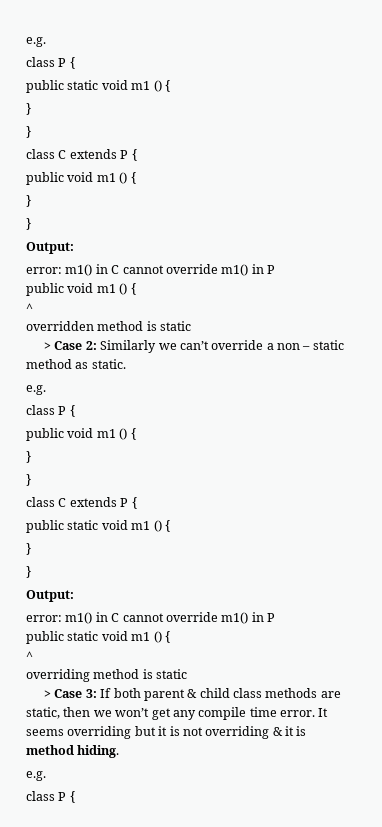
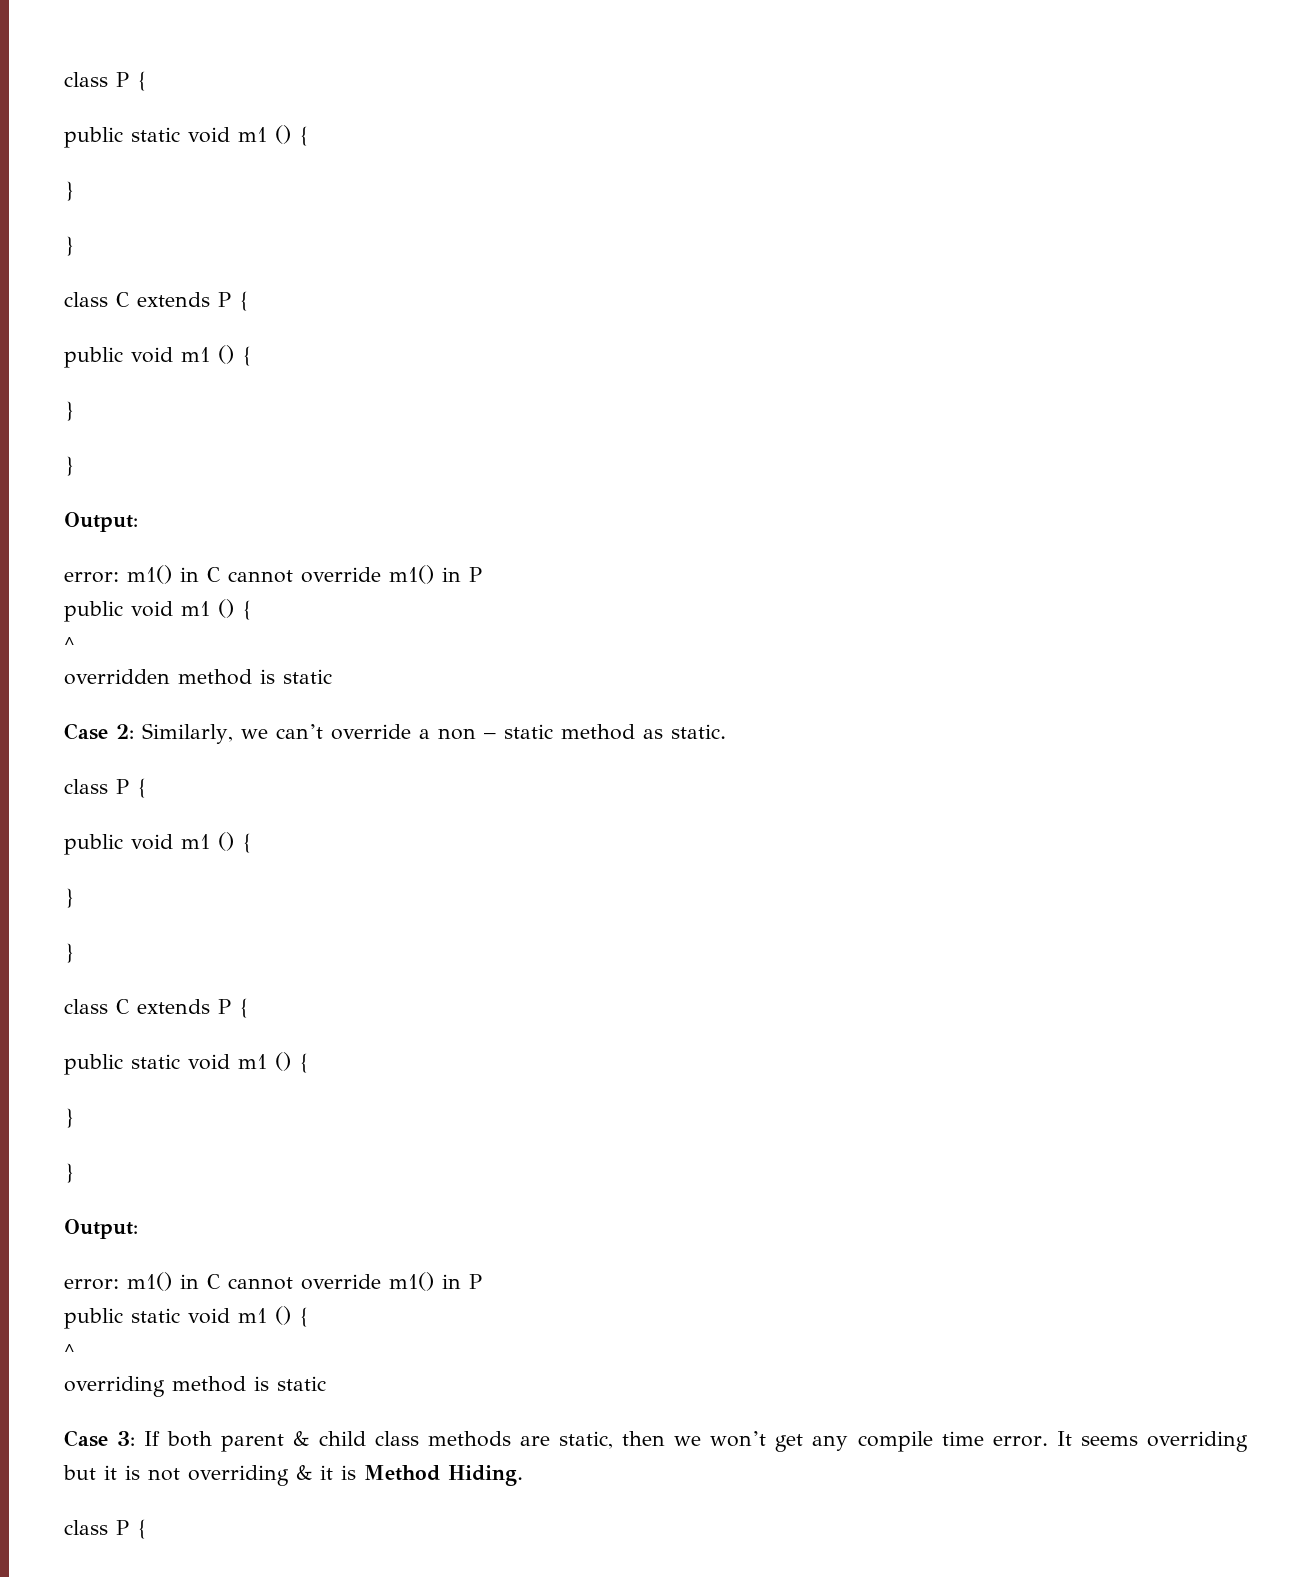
[26,37,46,47] e.g. // -> (64, 79) none
[44,342,52,350] > -> (332, 676) none
[100,340,157,353] Similarly -> [142,723,233,744] Similarly,
[26,385,46,395] // e.g. -> (726, 731) none
[44,690,52,698] > -> (326, 1383) none
[26,745,120,758] [26,771,46,781] method hiding. // e.g. -> [364,1465,523,1486] Method Hiding.

